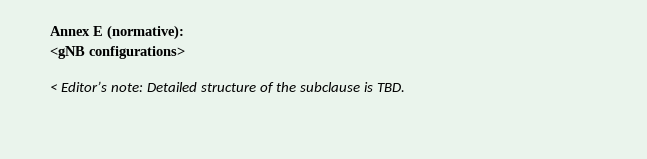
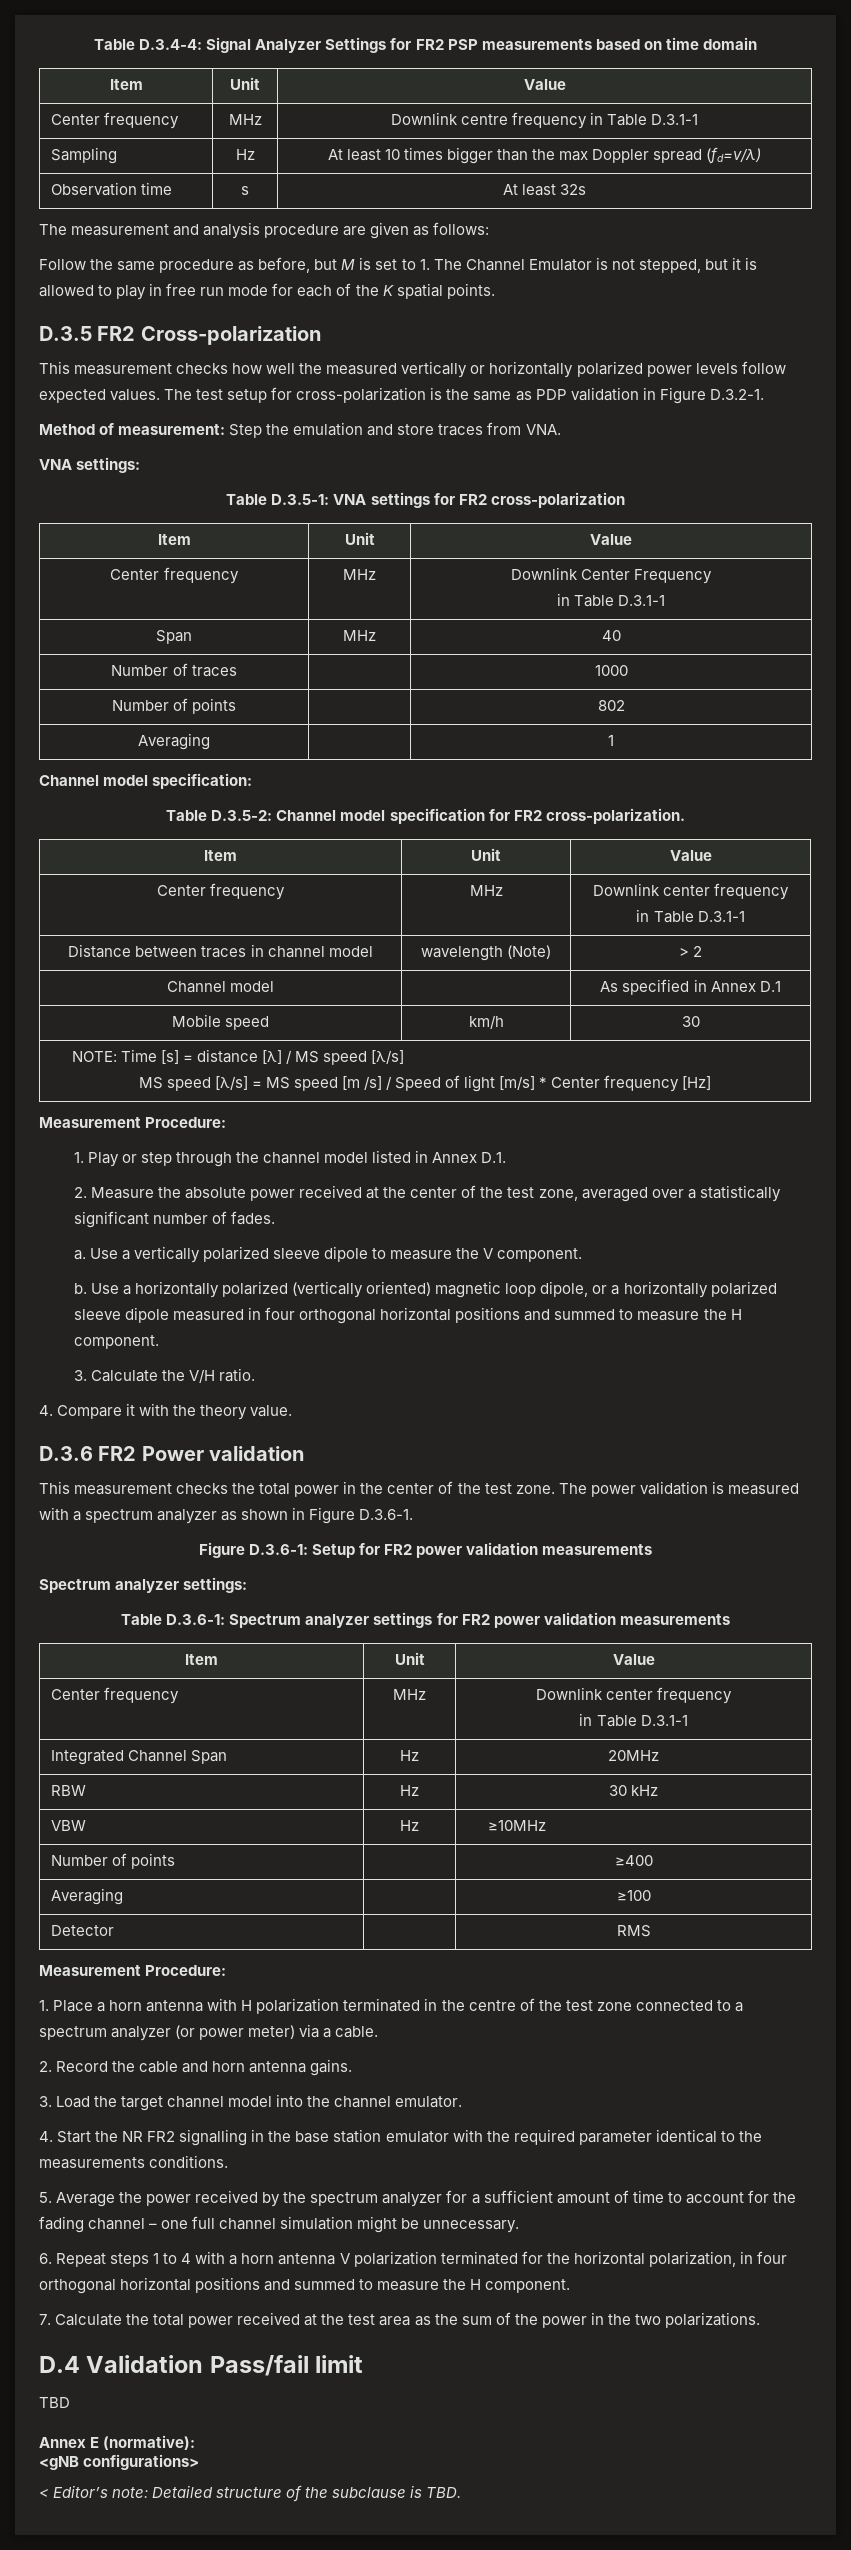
(50, 31) none -> [94,37,757,53] [109,79,143,90] [230,77,260,90] [523,79,566,90] [50,112,179,129] [228,114,262,125] [390,112,699,129] [50,147,117,164] [235,149,255,160] [327,147,762,164] [50,182,172,196] [241,186,249,195] [502,184,587,196] [39,222,490,239] [39,257,757,273] [39,283,495,300] [39,326,321,345] [39,361,786,378] [39,387,764,404] [39,422,561,438] [39,457,141,473] [226,492,625,508] [157,534,191,545] [344,532,375,545] [590,534,632,545] [110,567,239,584] [343,569,376,580] [510,567,713,584] [556,593,666,607] [156,630,192,644] [343,630,376,641] [601,630,621,641] [111,663,237,677] [594,665,628,676] [111,698,237,714] [597,700,625,711] [138,733,210,750] [608,735,614,746] [39,773,253,789] [166,808,685,824] [204,850,237,861] [471,848,502,861] [669,850,712,861] [156,883,286,900] [469,885,503,896] [592,883,790,900] [636,909,745,923] [68,944,373,958] [420,945,552,961] [678,946,703,957] [166,981,275,993] [600,979,781,995] [171,1014,270,1030] [468,1015,504,1029] [681,1016,700,1027] [71,1049,405,1065] [138,1075,712,1092] [39,1117,227,1128] [73,1150,507,1167] [73,1185,781,1202] [73,1211,276,1228] [73,1246,583,1263] [73,1281,777,1298] [73,1307,742,1324] [73,1335,159,1349] [73,1368,256,1383] [39,1403,293,1420] [39,1446,305,1461] [39,1481,799,1497] [39,1507,414,1524] [198,1542,653,1558] [39,1577,248,1593] [121,1612,730,1628] [185,1654,218,1665] [394,1652,425,1665] [612,1654,655,1665] [50,1687,179,1704] [393,1689,426,1700] [535,1687,733,1704] [579,1713,688,1727] [50,1750,227,1765] [400,1750,419,1761] [608,1750,659,1761] [50,1785,86,1796] [400,1785,419,1796] [608,1785,659,1796] [50,1820,86,1831] [400,1820,419,1831] [487,1820,546,1831] [50,1853,175,1869] [614,1855,653,1866] [50,1888,123,1905] [616,1890,651,1901] [50,1925,114,1936] [616,1925,651,1937] [39,1965,227,1976] [39,1998,743,2014] [39,2024,379,2041] [39,2059,353,2076] [39,2094,463,2111] [39,2129,762,2146] [39,2155,229,2169] [39,2190,796,2207] [39,2216,520,2233] [39,2251,787,2267] [39,2277,571,2294] [39,2312,760,2328] [39,2355,364,2376] [39,2397,70,2408] Table D.3.4-4: Signal Analyzer Settings for FR2 PSP measurements based on time domain // Item | Unit | Value // Center frequency | MHz | Downlink centre frequency in Table D.3.1-1 // Sampling | Hz | At least 10 times bigger than the max Doppler spread (fd=v/λ) // Observation time | s | At least 32s // The measurement and analysis procedure are given as follows: // Follow the same procedure as before, but M is set to 1. The Channel Emulator is not stepped, but it is allowed to play in free run mode for each of the K spatial points. // D.3.5 FR2 Cross-polarization // This measurement checks how well the measured vertically or horizontally polarized power levels follow expected values. The test setup for cross-polarization is the same as PDP validation in Figure D.3.2-1. // Method of measurement: Step the emulation and store traces from VNA. // VNA settings: // Table D.3.5-1: VNA settings for FR2 cross-polarization // Item | Unit | Value // Center frequency | MHz | Downlink Center Frequency // in Table D.3.1-1 // Span | MHz | 40 // Number of traces | | 1000 // Number of points | | 802 // Averaging | | 1 // Channel model specification: // Table D.3.5-2: Channel model specification for FR2 cross-polarization. // Item | Unit | Value // Center frequency | MHz | Downlink center frequency // in Table D.3.1-1 // Distance between traces in channel model | wavelength (Note) | > 2 // Channel model | | As specified in Annex D.1 // Mobile speed | km/h | 30 // NOTE: Time [s] = distance [λ] / MS speed [λ/s] // MS speed [λ/s] = MS speed [m /s] / Speed of light [m/s] * Center frequency [Hz] // Measurement Procedure: // 1. Play or step through the channel model listed in Annex D.1. // 2. Measure the absolute power received at the center of the test zone, averaged over a statistically significant number of fades. // a. Use a vertically polarized sleeve dipole to measure the V component. // b. Use a horizontally polarized (vertically oriented) magnetic loop dipole, or a horizontally polarized sleeve dipole measured in four orthogonal horizontal positions and summed to measure the H component. // 3. Calculate the V/H ratio. // 4. Compare it with the theory value. // D.3.6 FR2 Power validation // This measurement checks the total power in the center of the test zone. The power validation is measured with a spectrum analyzer as shown in Figure D.3.6-1. // Figure D.3.6-1: Setup for FR2 power validation measurements // Spectrum analyzer settings: // Table D.3.6-1: Spectrum analyzer settings for FR2 power validation measurements // Item | Unit | Value // Center frequency | MHz | Downlink center frequency // in Table D.3.1-1 // Integrated Channel Span | Hz | 20MHz // RBW | Hz | 30 kHz // VBW | Hz | ≥10MHz // Number of points | | ≥400 // Averaging | | ≥100 // Detector | | RMS // Measurement Procedure: // 1. Place a horn antenna with H polarization terminated in the centre of the test zone connected to a spectrum analyzer (or power meter) via a cable. // 2. Record the cable and horn antenna gains. // 3. Load the target channel model into the channel emulator. // 4. Start the NR FR2 signalling in the base station emulator with the required parameter identical to the measurements conditions. // 5. Average the power received by the spectrum analyzer for a sufficient amount of time to account for the fading channel – one full channel simulation might be unnecessary. // 6. Repeat steps 1 to 4 with a horn antenna V polarization terminated for the horizontal polarization, in four orthogonal horizontal positions and summed to measure the H component. // 7. Calculate the total power received at the test area as the sum of the power in the two polarizations. // D.4 Validation Pass/fail limit // TBD //

